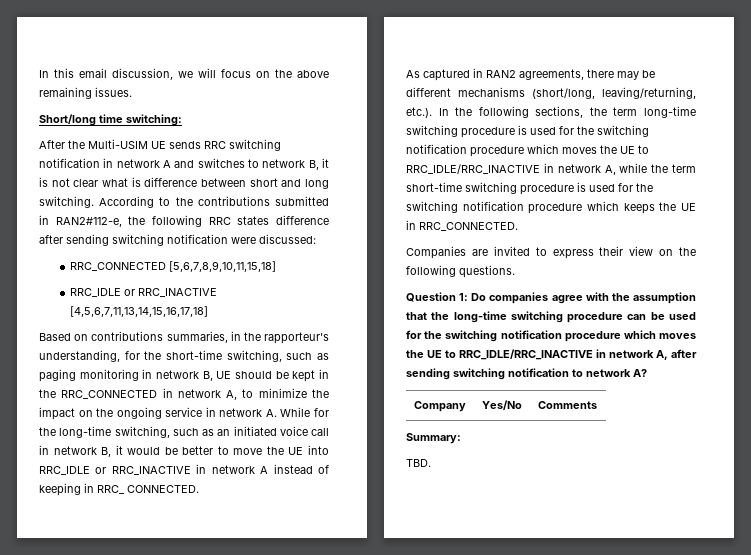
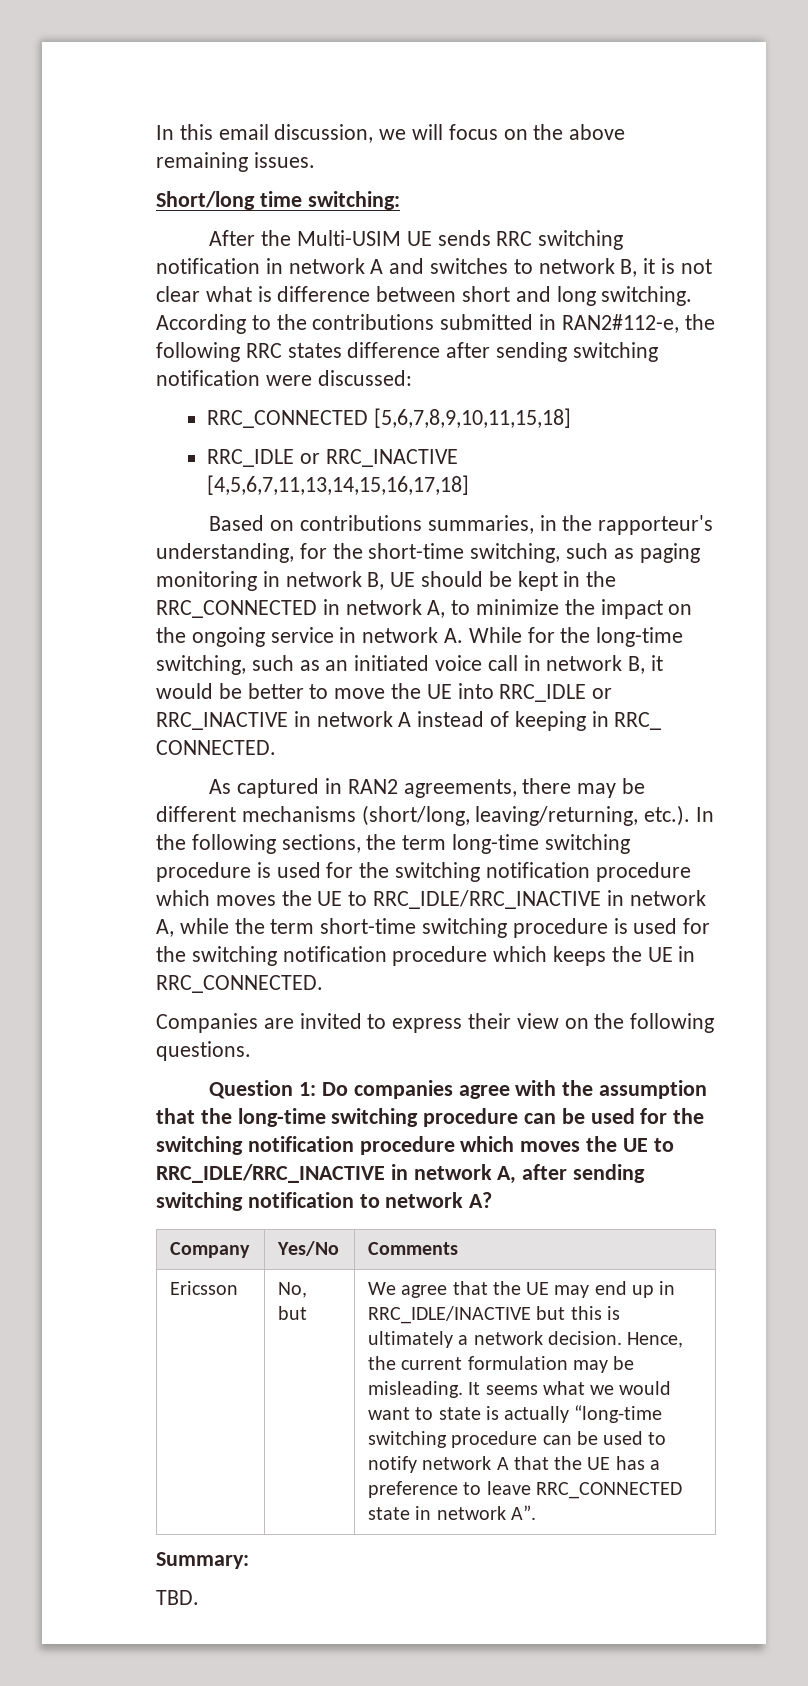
(597, 405) none -> [170,1281,239,1295] [278,1282,308,1298] [278,1306,308,1320] [368,1281,676,1298] [368,1306,620,1324] [368,1331,684,1348] [368,1356,635,1373] [368,1381,672,1398] [368,1405,663,1423] [368,1431,667,1448] [368,1456,660,1473] [368,1481,682,1499] [368,1505,536,1520] // Ericsson | No, but | We agree that the UE may end up in RRC_IDLE/INACTIVE but this is ultimately a network decision. Hence, the current formulation may be misleading. It seems what we would want to state is actually “long-time switching procedure can be used to notify network A that the UE has a preference to leave RRC_CONNECTED state in network A”.

